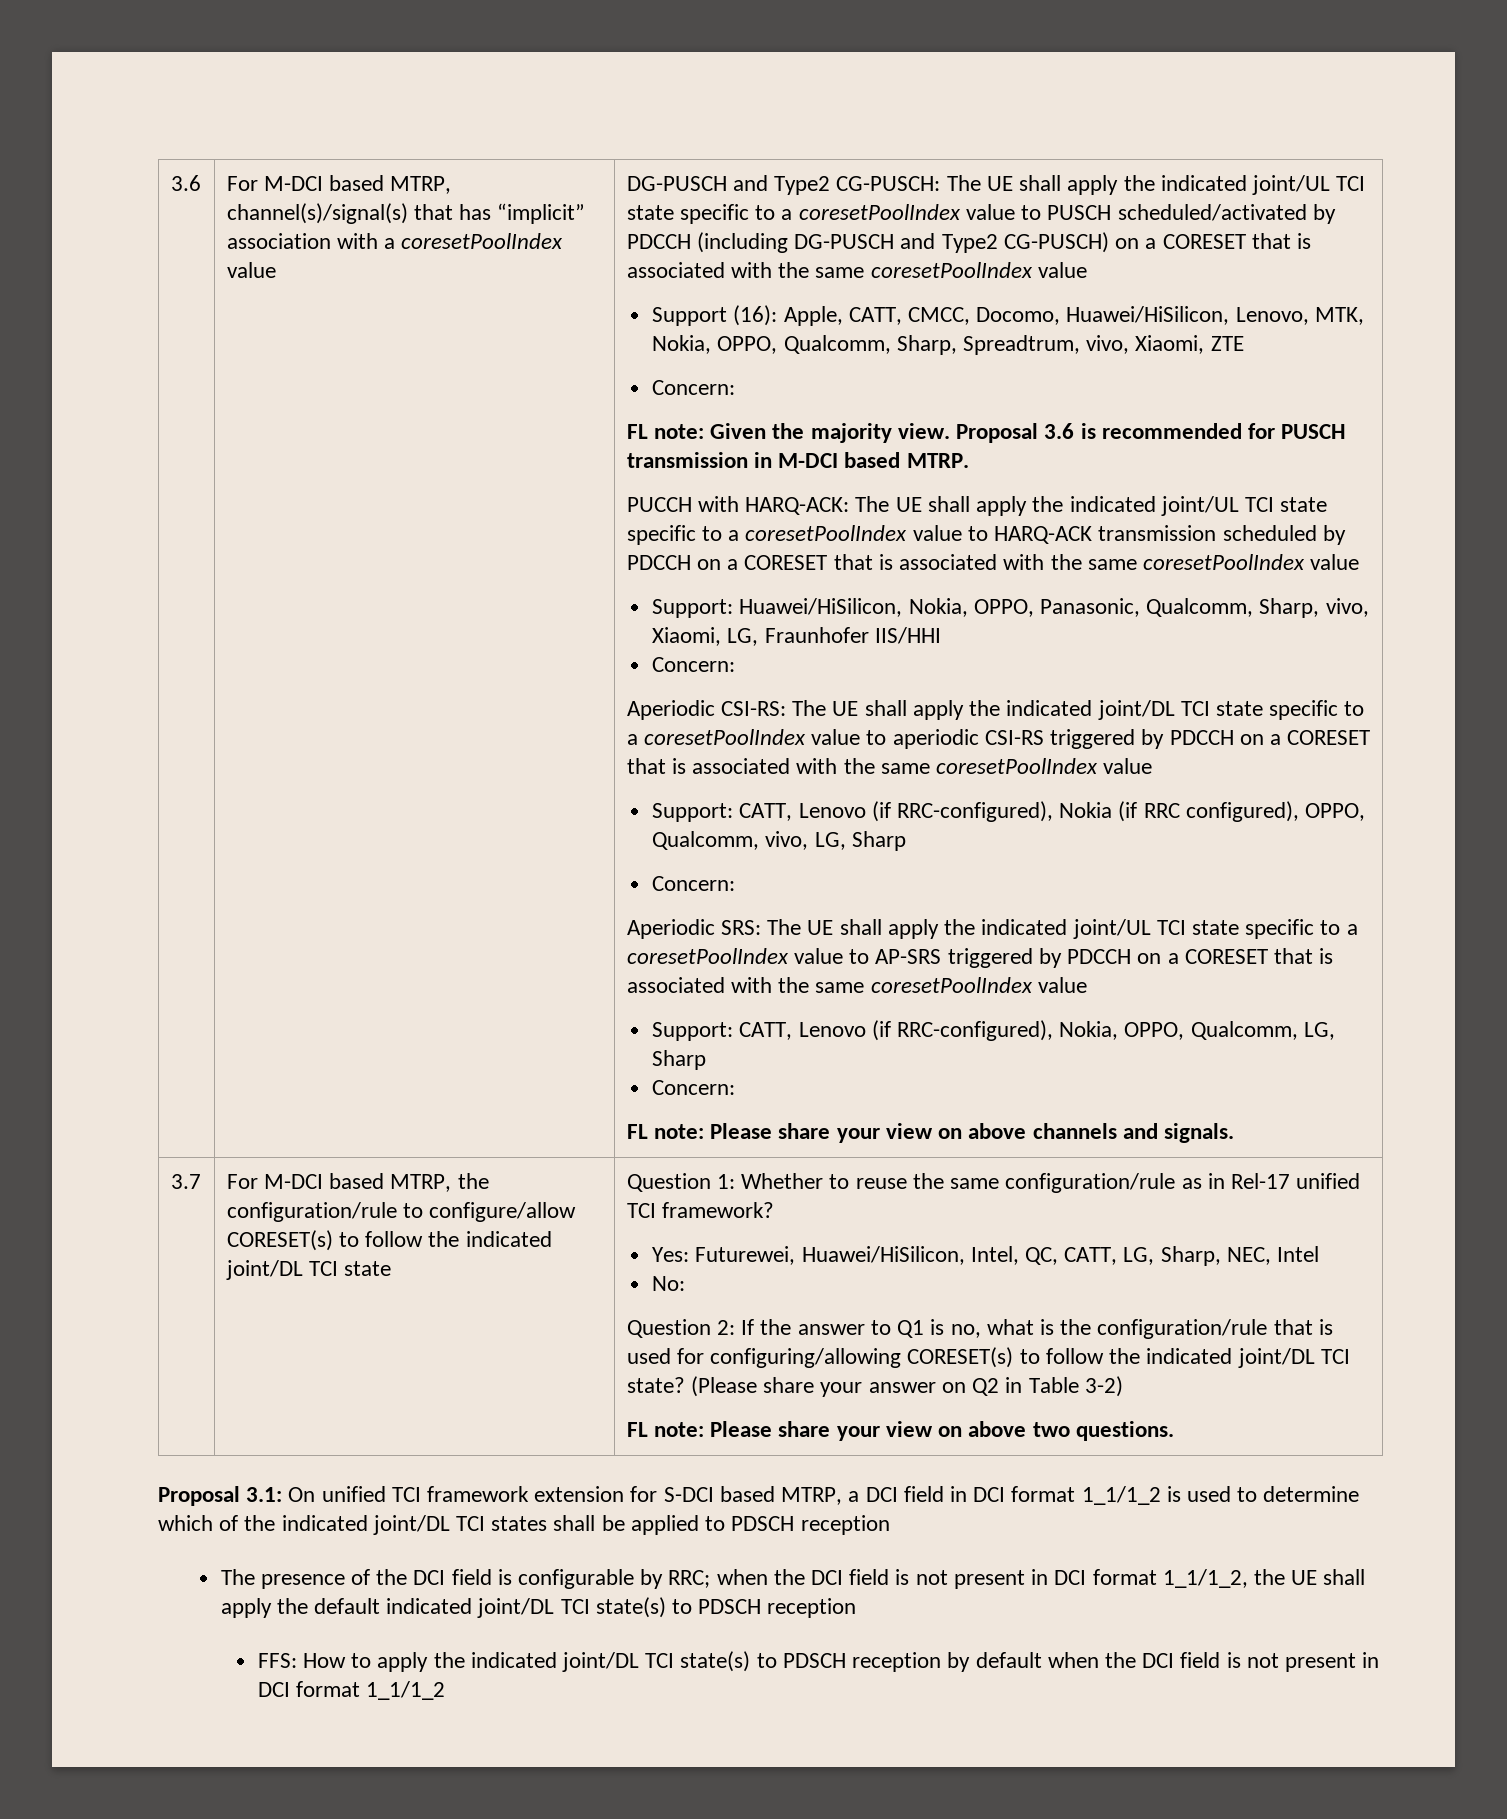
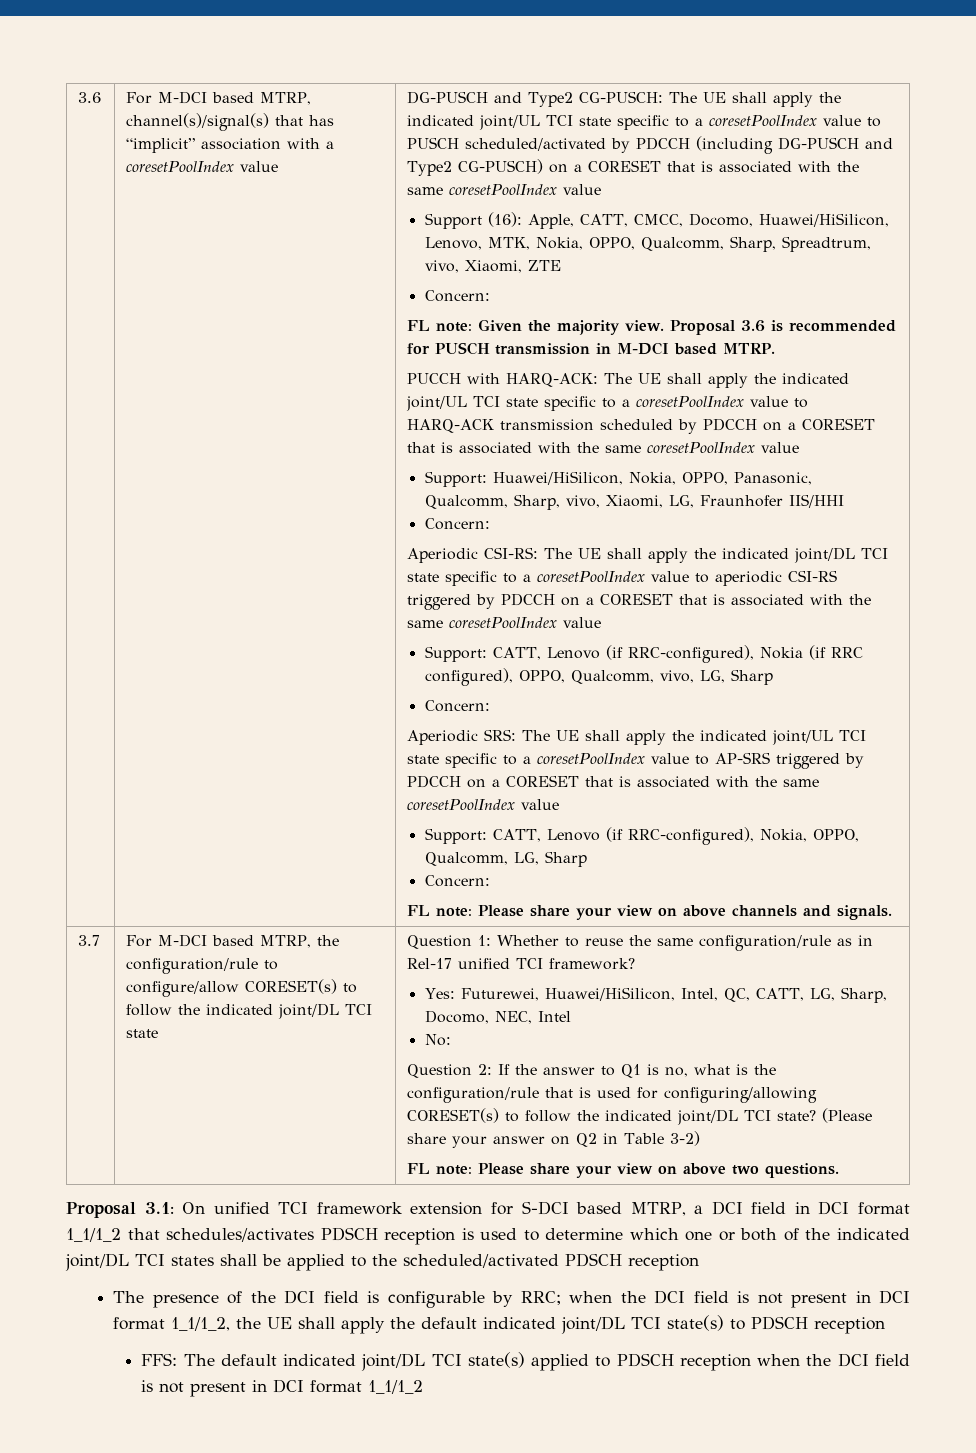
(1221, 1256) none -> [424,1010,489,1024] Docomo,
(1161, 1495) none -> [127,1227,456,1245] that schedules/activates PDSCH reception
(213, 1523) none -> [685,1228,778,1241] one or both
(726, 1523) none -> [372,1254,559,1268] the scheduled/activated
[302,1651,1042,1672] How to apply the indicated joint/DL TCI state(s) to PDSCH reception by default -> [183,1352,751,1371] The default indicated joint/DL TCI state(s) applied to PDSCH reception

